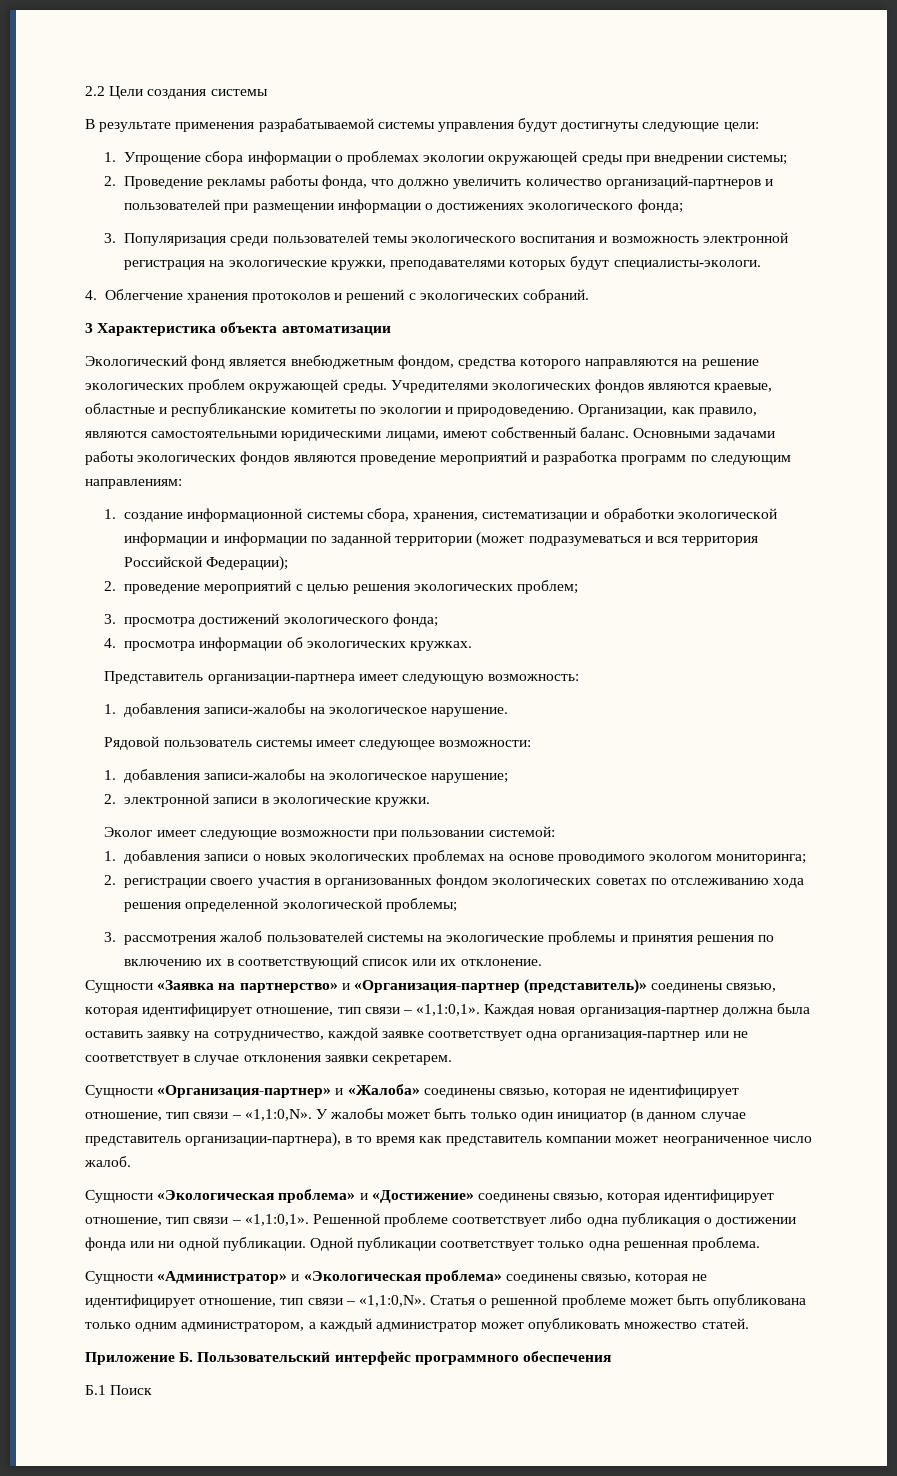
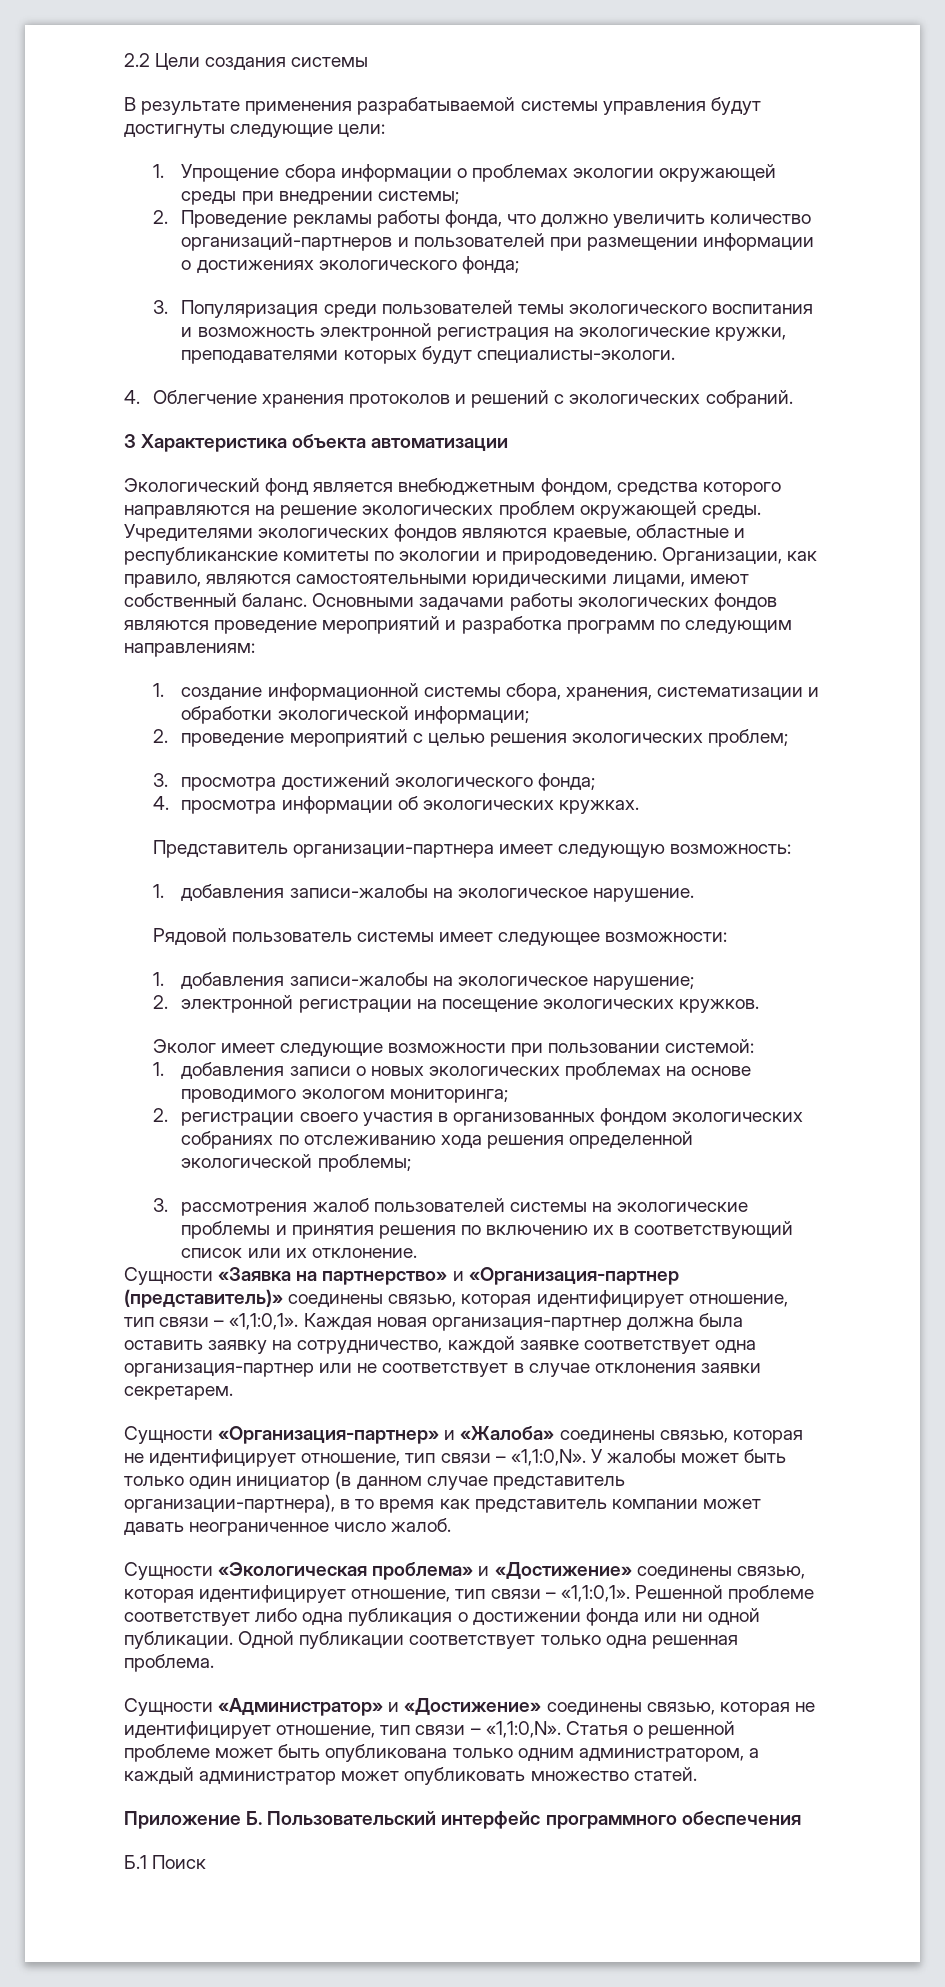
[124,532,759,547] [124,556,289,571] информации и информации по заданной территории (может подразумеваться и вся территория Российской Федерации); -> [413,706,529,724] информации;
[213,797,430,807] записи в экологические кружки. -> [298,999,760,1013] регистрации на посещение экологических кружков.
[595,878,647,885] советах -> [181,1131,274,1149] собраниях
(659, 1139) none -> [124,1522,184,1535] давать
[303,1270,502,1284] «Экологическая проблема» -> [404,1698,542,1715] «Достижение»

